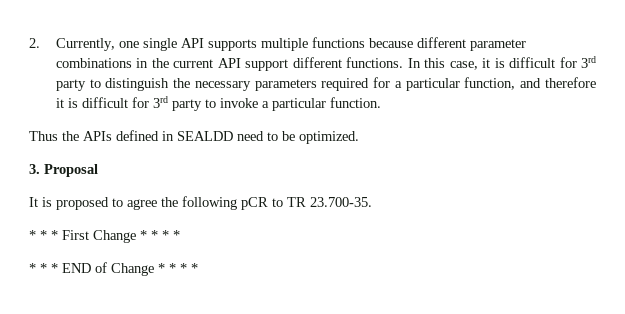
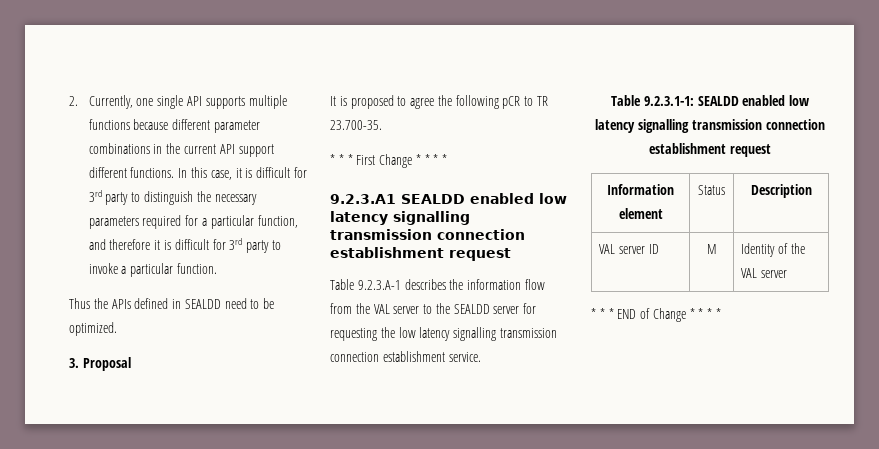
(180, 235) none -> [330,193,567,204] [330,211,470,225] [330,229,525,240] [330,247,511,261] [330,279,545,290] [330,303,537,314] [330,327,557,341] [330,351,481,362] [610,95,810,106] [595,119,825,133] [649,143,771,157] [607,184,674,195] [618,208,663,219] [698,185,725,195] [750,184,812,198] [598,244,659,254] [706,244,717,254] [740,243,805,257] [740,268,787,278] // 9.2.3.A1 SEALDD enabled low latency signalling transmission connection establishment request // Table 9.2.3.A-1 describes the information flow from the VAL server to the SEALDD server for requesting the low latency signalling transmission connection establishment service. // Table 9.2.3.1-1: SEALDD enabled low latency signalling transmission connection establishment request // Information element | Status | Description // VAL server ID | M | Identity of the VAL server

